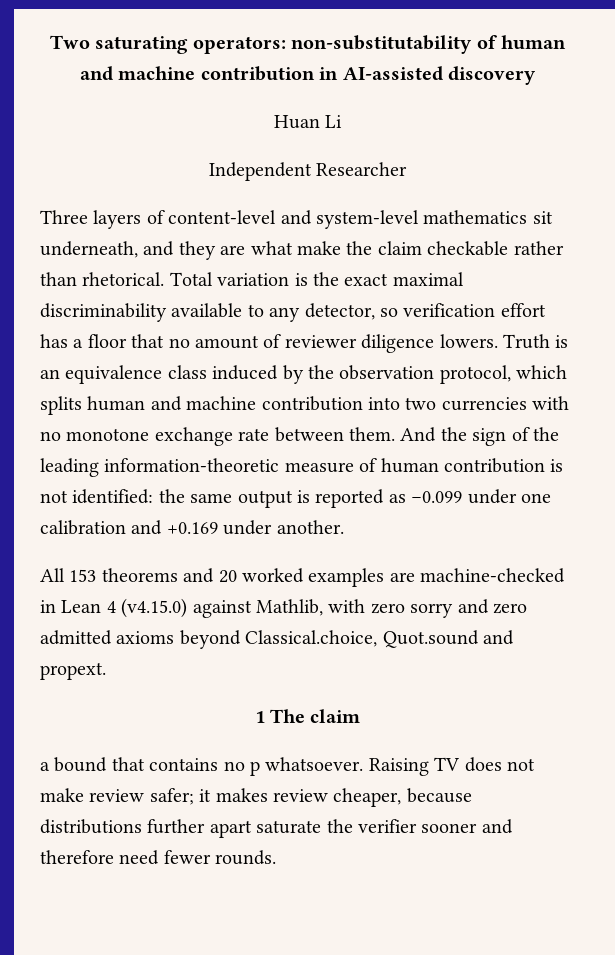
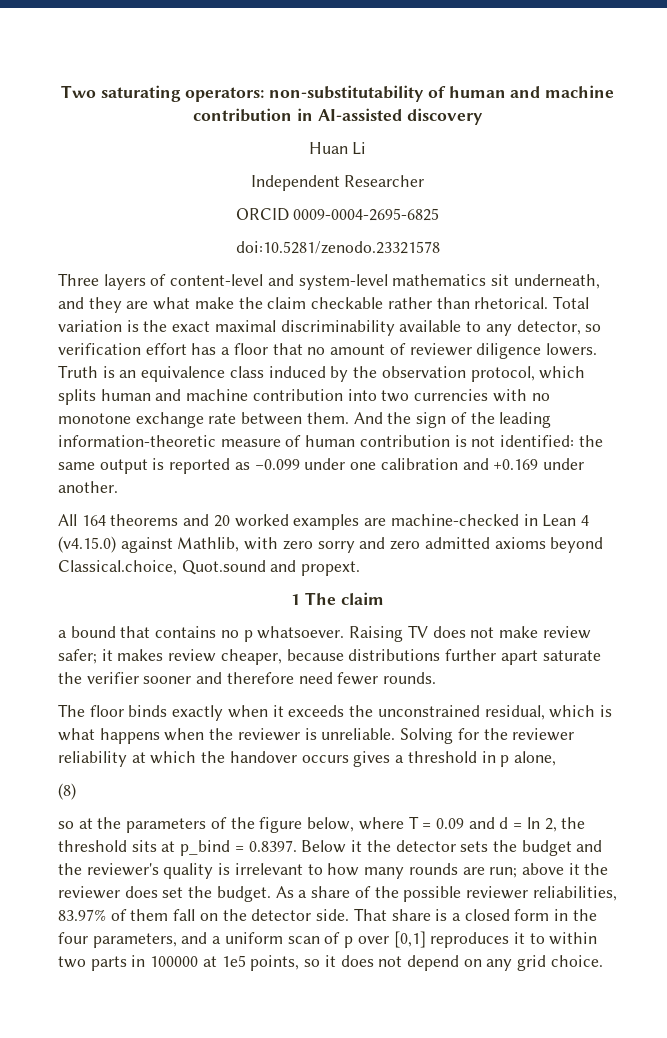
(408, 169) none -> [235,208,440,221] [235,241,440,254] // ORCID 0009-0004-2695-6825 // doi:10.5281/zenodo.23321578
[69,569,97,582] 153 -> [81,515,106,526] 164
(277, 857) none -> [58,704,612,721] [58,728,575,744] [58,751,556,767] [58,783,76,800] [58,816,586,833] [58,840,603,856] [58,863,609,879] [58,886,617,902] [58,908,597,921] [58,931,598,948] [58,955,603,971] // The floor binds exactly when it exceeds the unconstrained residual, which is what happens when the reviewer is unreliable. Solving for the reviewer reliability at which the handover occurs gives a threshold in p alone, // (8) // so at the parameters of the figure below, where T = 0.09 and d = ln 2, the threshold sits at p_bind = 0.8397. Below it the detector sets the budget and the reviewer's quality is irrelevant to how many rounds are run; above it the reviewer does set the budget. As a share of the possible reviewer reliabilities, 83.97% of them fall on the detector side. That share is a closed form in the four parameters, and a uniform scan of p over [0,1] reproduces it to within two parts in 100000 at 1e5 points, so it does not depend on any grid choice.

